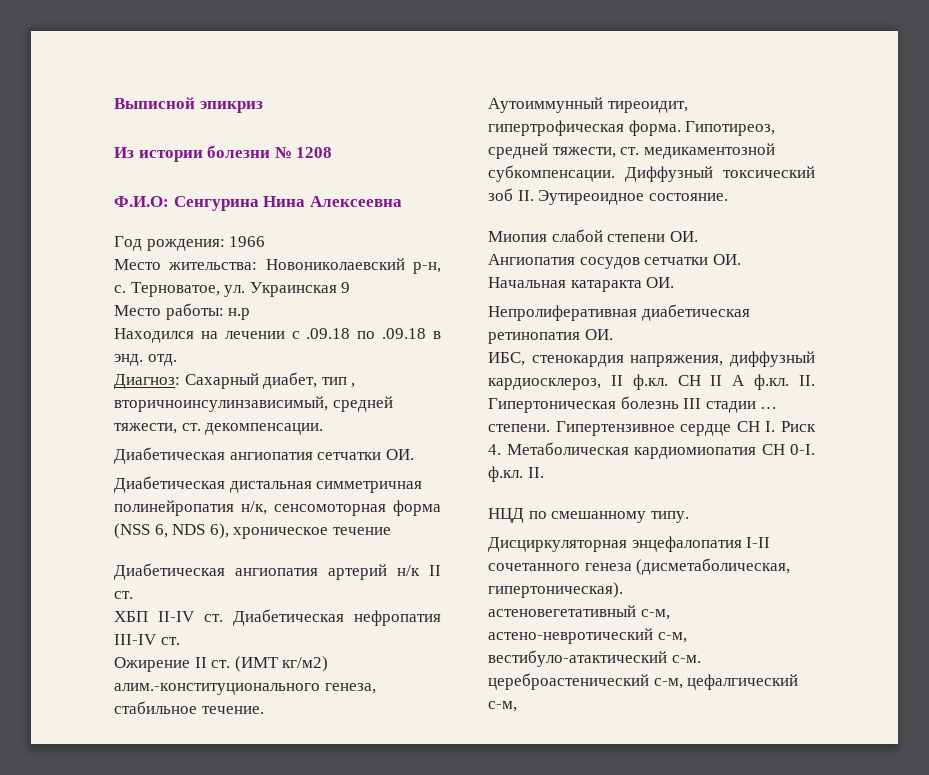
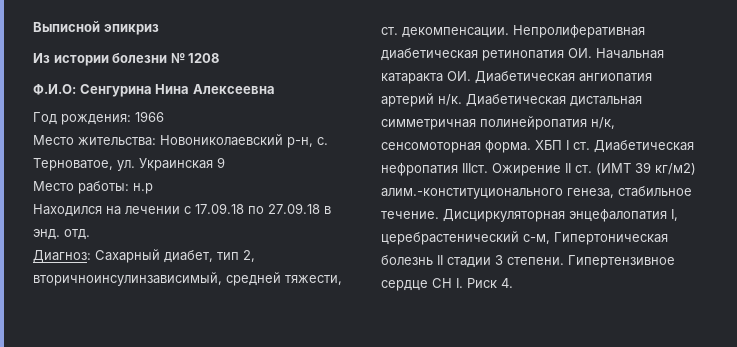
[306,328,427,339] .09.18 по .09.18 -> [195,203,320,214] 17.09.18 по 27.09.18
[351,383,356,388] , -> [243,250,255,262] 2,
[114,447,414,464] // Диабетическая ангиопатия сетчатки ОИ. // -> [513,25,645,38] [381,48,664,61] [381,71,652,84] [381,93,462,107] Непролиферативная диабетическая ретинопатия ОИ. Начальная катаракта ОИ. Диабетическая ангиопатия артерий н/к.
[393,500,441,516] [114,523,391,539] [114,563,441,580] [114,591,133,599] [114,611,195,622] форма (NSS 6, NDS 6), хроническое течение // Диабетическая ангиопатия артерий н/к II ст. // ХБП II-IV -> [485,140,569,153] форма. ХБП I
[114,634,180,645] III-IV ст. // -> [462,163,488,173] IIIст.
(279, 664) none -> [635,162,651,173] 39
[488,97,688,113] [488,120,776,136] [488,143,775,159] [488,165,815,182] [488,188,728,205] [488,229,698,242] [488,254,741,269] [488,277,675,292] [488,304,750,321] [488,329,613,344] [488,351,815,367] [488,374,815,390] [488,396,778,413] // Аутоиммунный тиреоидит, гипертрофическая форма. Гипотиреоз, средней тяжести, ст. медикаментозной субкомпенсации. Диффузный токсический зоб II. Эутиреоидное состояние. // Миопия слабой степени ОИ. // Ангиопатия сосудов сетчатки ОИ. Начальная катаракта ОИ. // Непролиферативная диабетическая ретинопатия ОИ. // ИБС, стенокардия напряжения, диффузный кардиосклероз, II ф.кл. СН II А ф.кл. II. Гипертоническая болезнь III стадии … -> [443,209,678,222] [381,231,668,245] [381,255,503,268] Дисциркуляторная энцефалопатия I, церебрастенический с-м, Гипертоническая болезнь II стадии 3
[506,442,815,459] [488,466,544,482] [488,508,689,523] [488,536,771,552] [488,558,791,575] [488,582,623,598] [488,605,670,620] [488,628,687,644] [488,650,701,667] [488,673,799,690] [488,701,517,712] Метаболическая кардиомиопатия СН 0-I. ф.кл. II. // НЦД по смешанному типу. // Дисциркуляторная энцефалопатия I-II сочетанного генеза (дисметаболическая, гипертоническая). // астеновегетативный с-м, астено-невротический с-м, вестибуло-атактический с-м. цереброастенический с-м, цефалгический с-м, -> (513, 283) none

